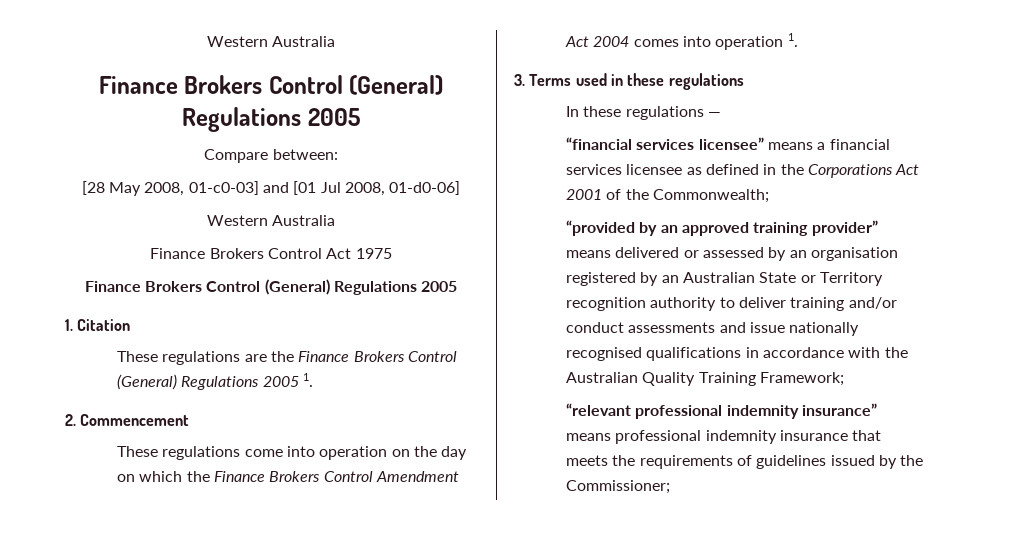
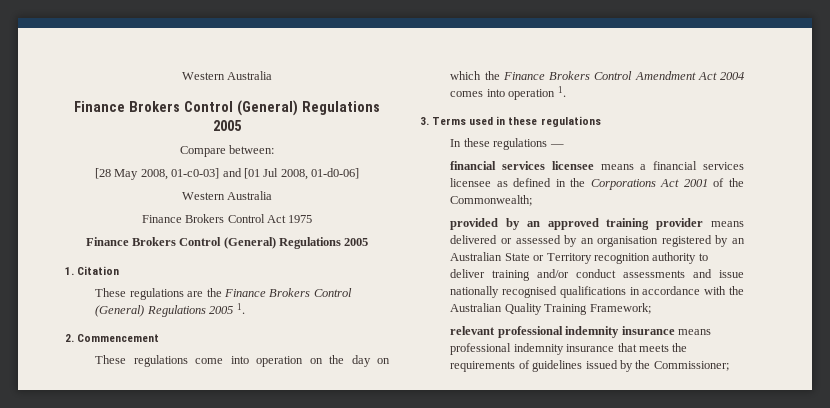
[566,137,764,150] “financial services licensee” -> [450,161,594,170] financial services licensee
[566,220,636,236] “provided -> [450,218,499,230] provided
[811,220,878,236] provider” -> [656,218,704,230] provider
[566,403,878,419] “relevant professional indemnity insurance” -> [450,326,675,338] relevant professional indemnity insurance

